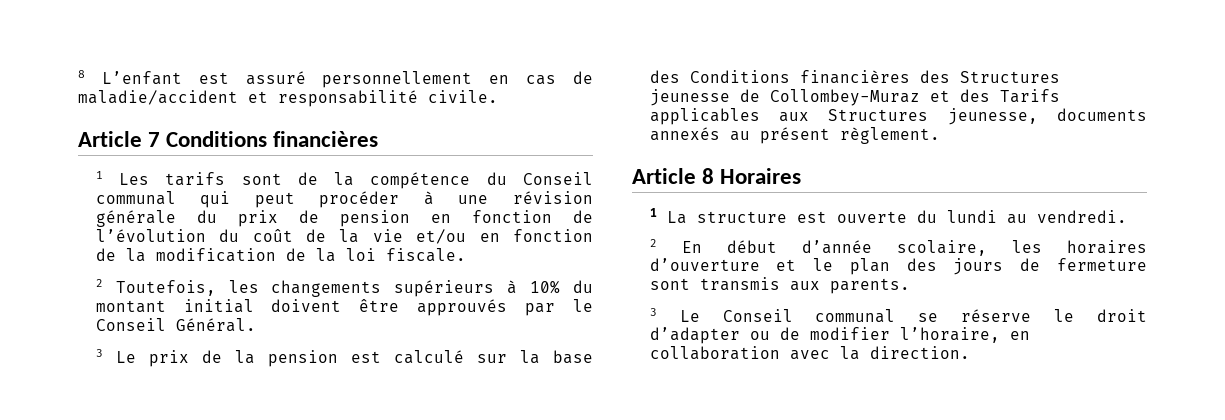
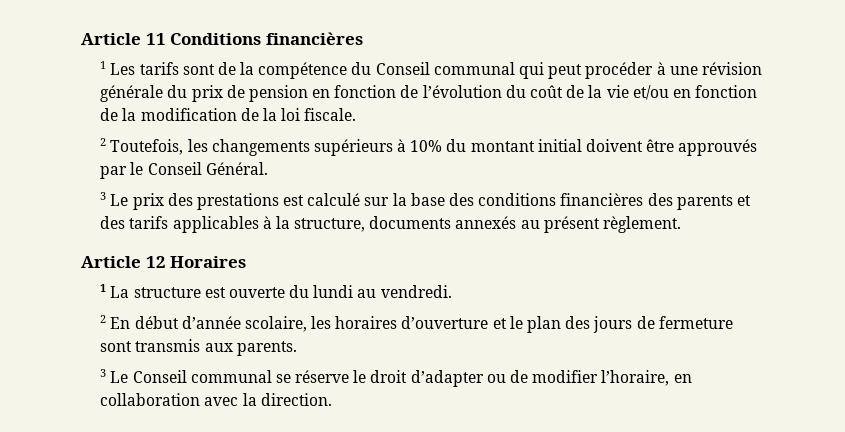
[78,70,593,88] [78,90,498,107] [78,131,161,147] 8 L’enfant est assuré personnellement en cas de maladie/accident et responsabilité civile. // Article 7 -> [81,33,166,45] Article 11
[201,350,338,367] de la pension -> [167,193,279,210] des prestations
[689,70,790,83] Conditions -> [478,193,557,206] conditions
[959,71,1060,83] [649,89,1060,106] [649,108,1038,125] Structures jeunesse de Collombey-Muraz et des Tarifs applicables aux Structures jeunesse, -> [676,195,751,210] [100,216,366,233] parents et des tarifs applicables à la structure,
[702,168,715,184] 8 -> [145,256,166,268] 12

